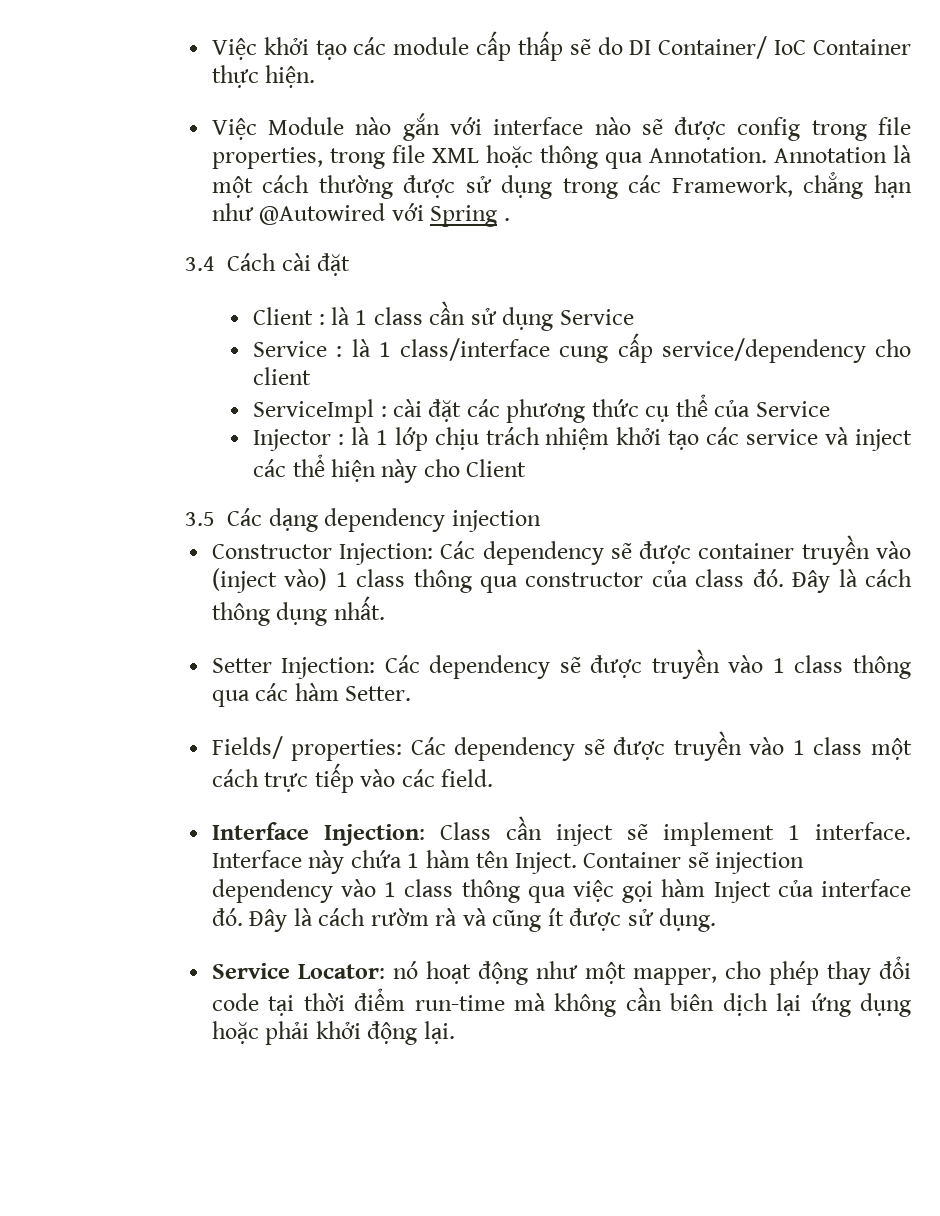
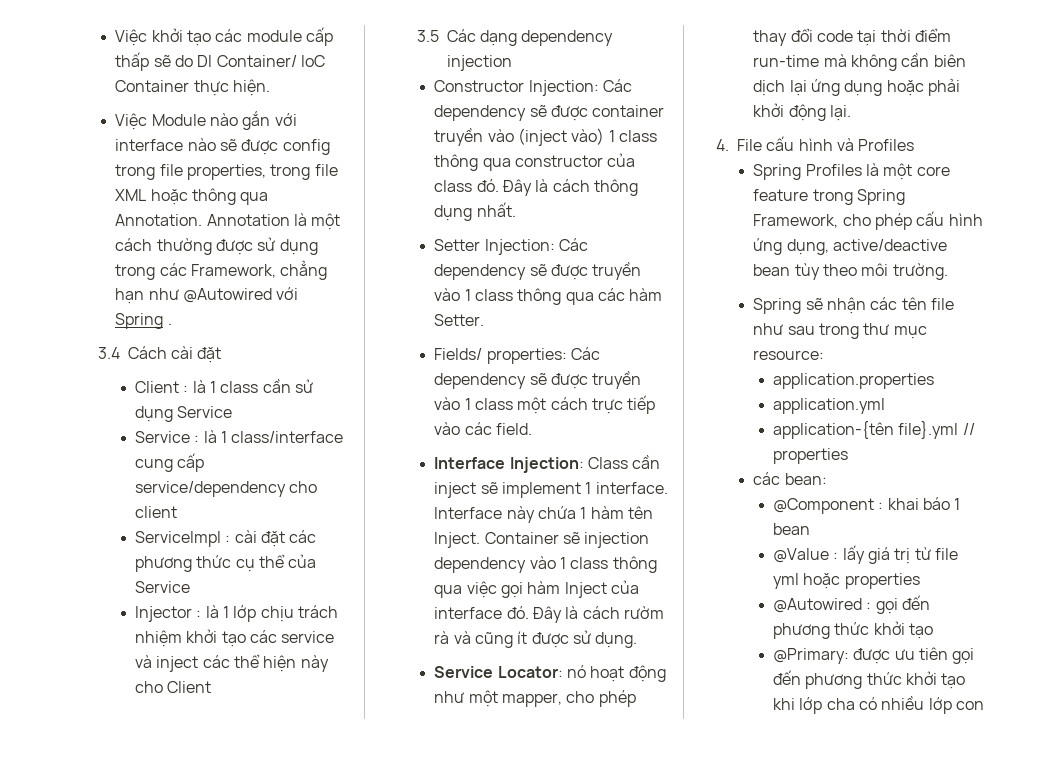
(455, 1032) none -> [715,136,915,151] [753,163,950,180] [753,189,905,205] [753,211,983,230] [753,238,947,255] [753,263,948,280] [753,297,954,314] [753,323,927,339] [753,350,825,360] [773,373,935,389] [773,398,886,414] [773,421,975,439] [773,448,849,464] [753,472,827,485] [773,497,961,514] [773,523,811,535] [773,545,959,564] [773,573,920,589] [773,595,931,614] [773,621,934,639] [773,647,975,664] [773,670,966,689] [773,696,985,714] // 4. File cấu hình và Profiles // Spring Profiles là một core feature trong Spring Framework, cho phép cấu hình ứng dụng, active/deactive bean tùy theo môi trường. // Spring sẽ nhận các tên file như sau trong thư mục resource: // application.properties // application.yml // application-{tên file}.yml // properties // các bean: // @Component : khai báo 1 bean // @Value : lấy giá trị từ file yml hoặc properties // @Autowired : gọi đến phương thức khởi tạo // @Primary: được ưu tiên gọi đến phương thức khởi tạo khi lớp cha có nhiều lớp con

